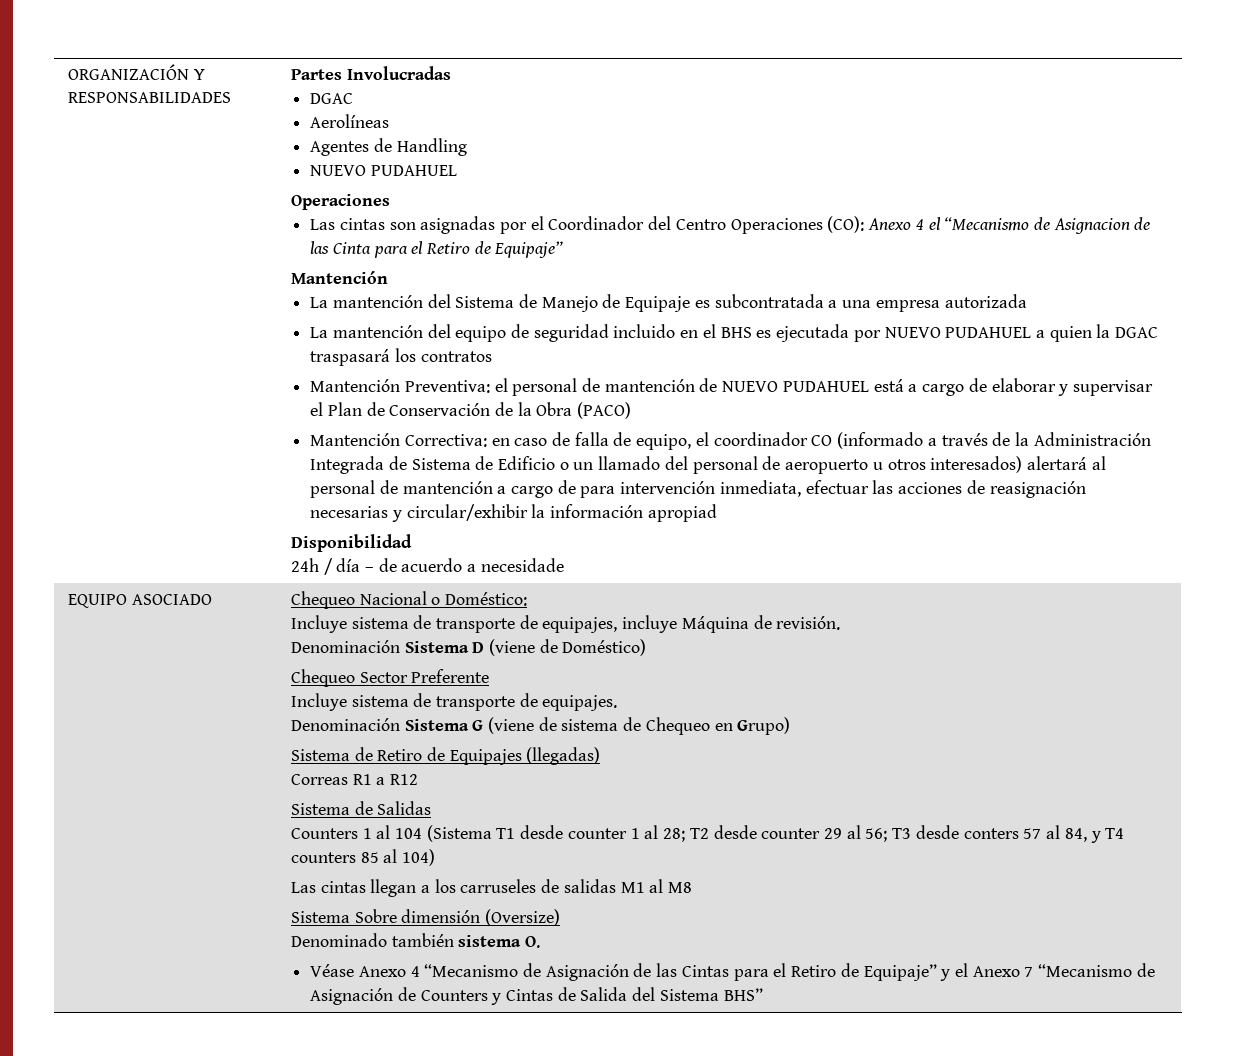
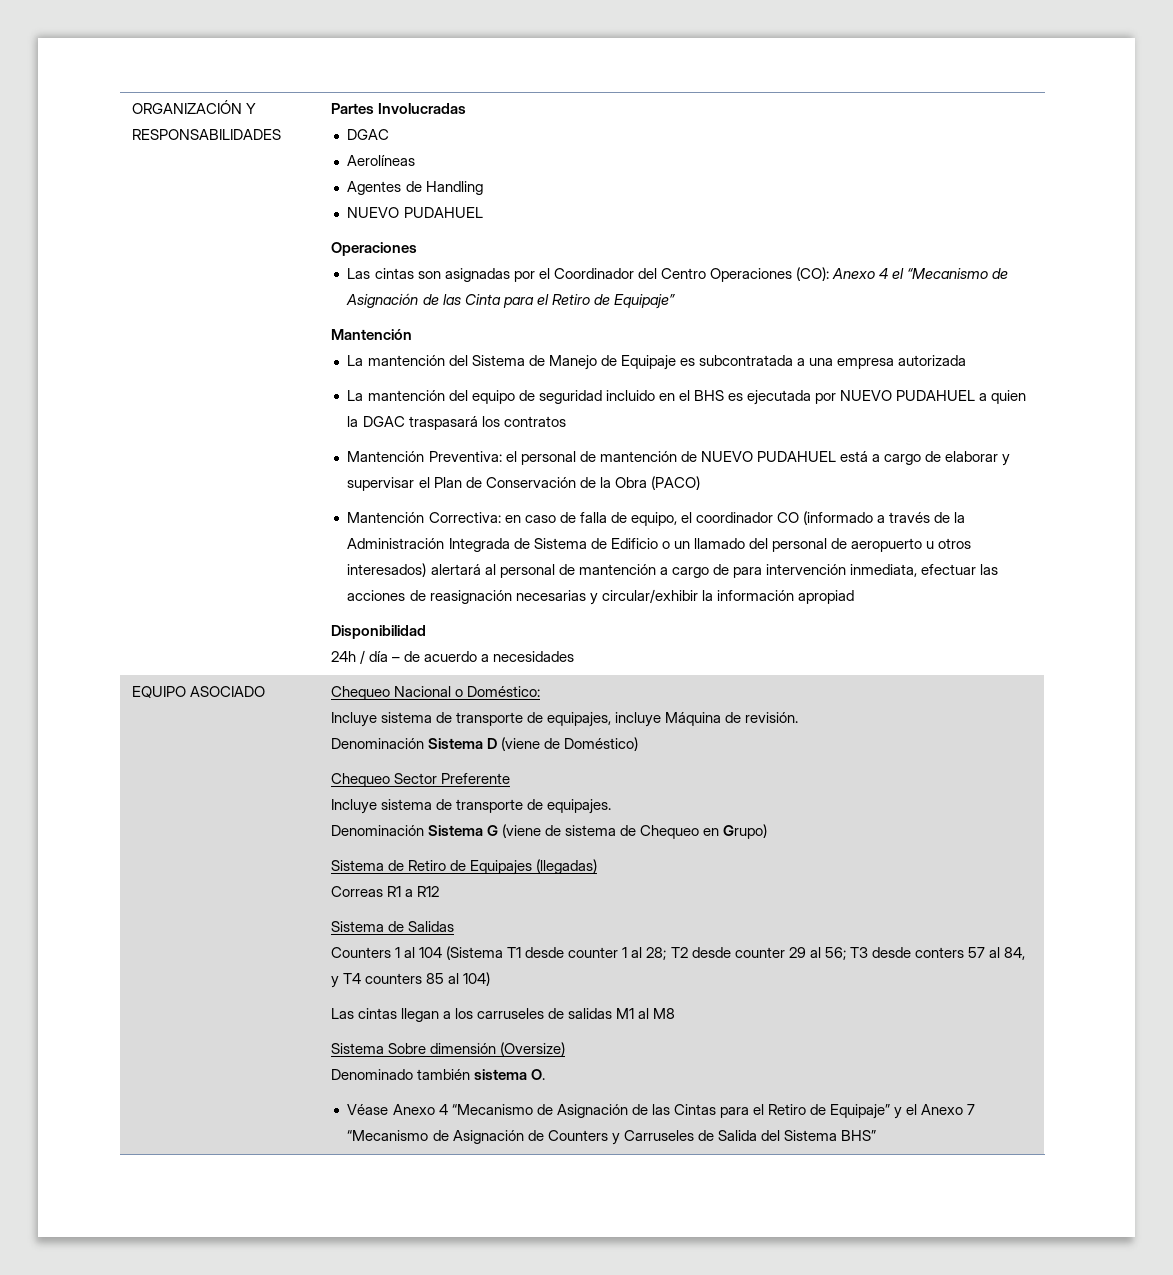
[1053,218,1130,234] Asignacion -> [346,293,419,308] Asignación
[480,558,564,572] necesidade -> [493,651,575,662] necesidades
[505,989,553,1001] Cintas -> [623,1130,694,1141] Carruseles

